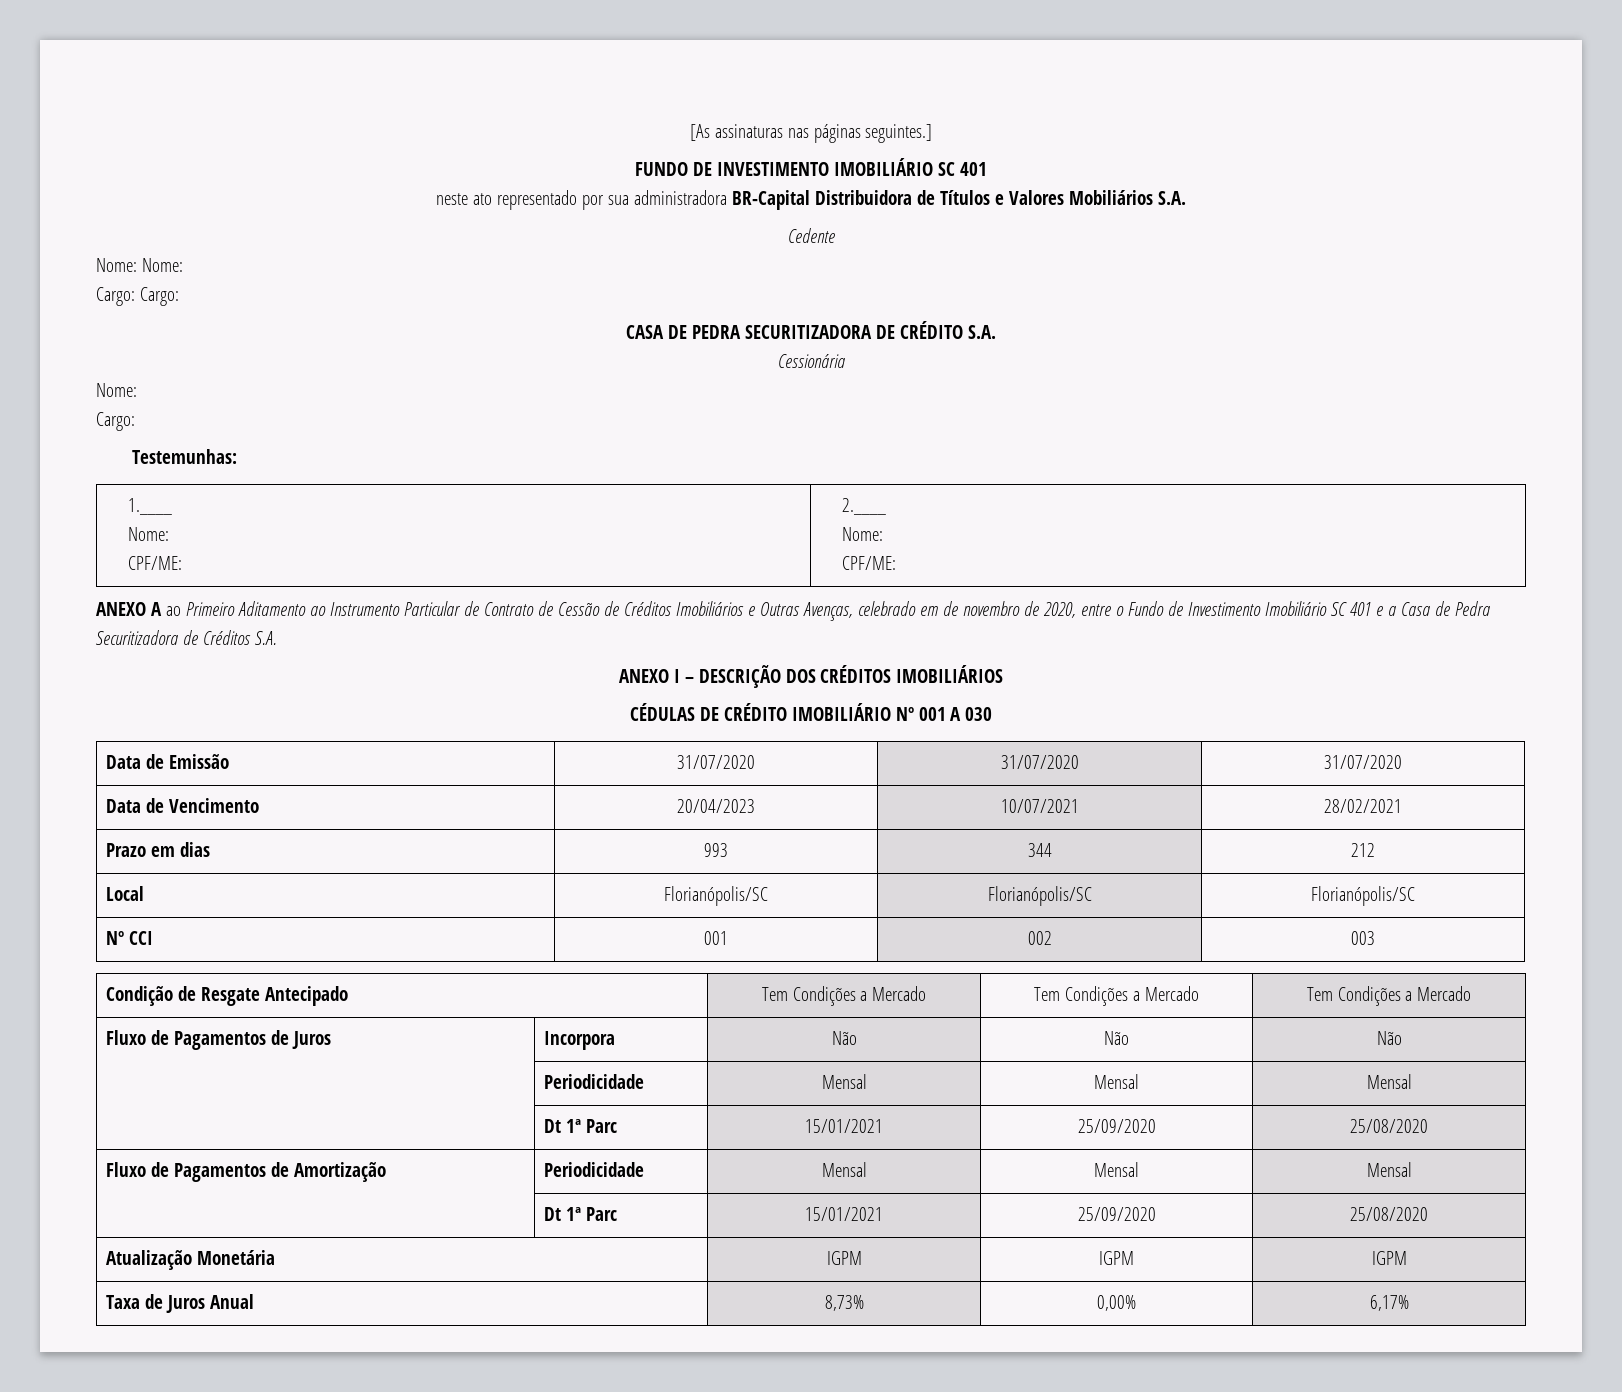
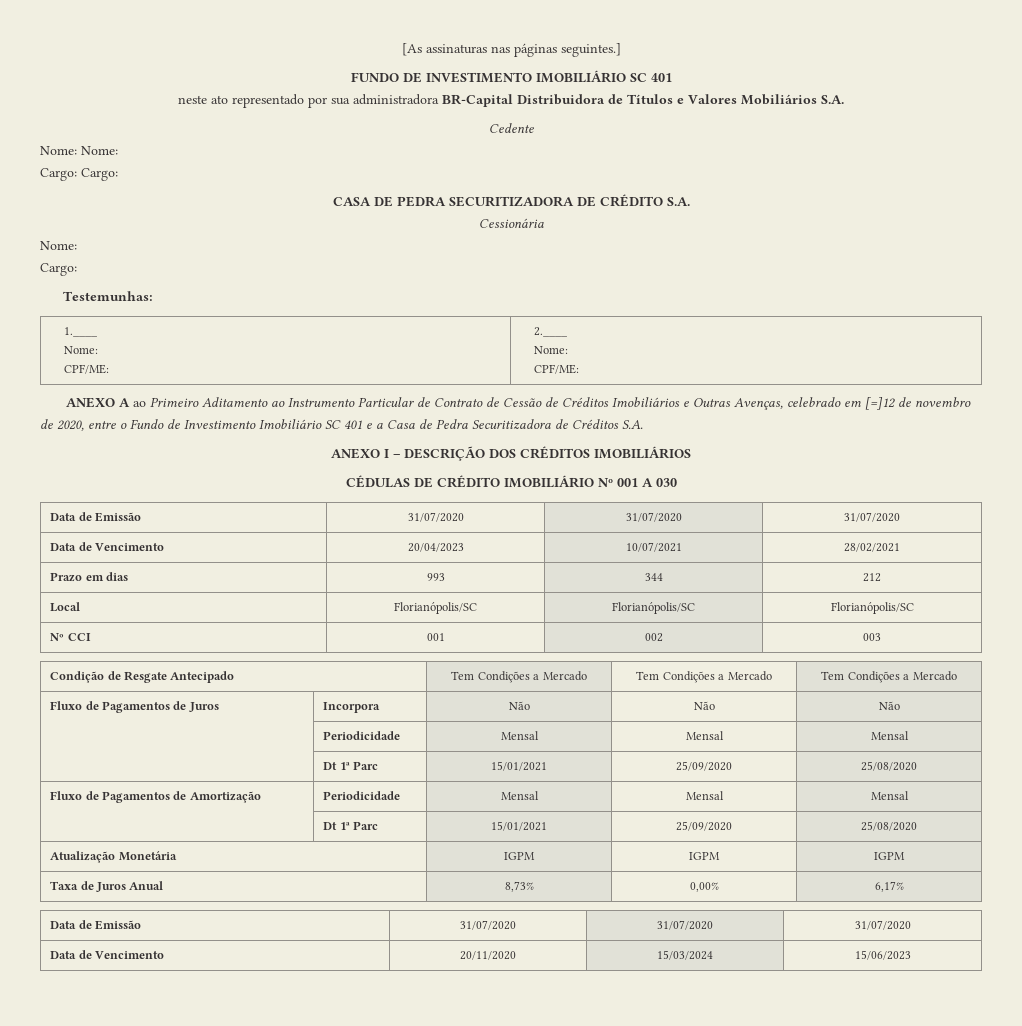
(938, 611) none -> [865,397,897,410] [=]12
(1409, 1303) none -> [50,920,141,930] [460,920,516,930] [657,920,713,930] [854,920,911,930] [50,950,164,959] [460,951,516,960] [657,950,713,960] [854,950,911,960] // Data de Emissão | 31/07/2020 | 31/07/2020 | 31/07/2020 // Data de Vencimento | 20/11/2020 | 15/03/2024 | 15/06/2023

